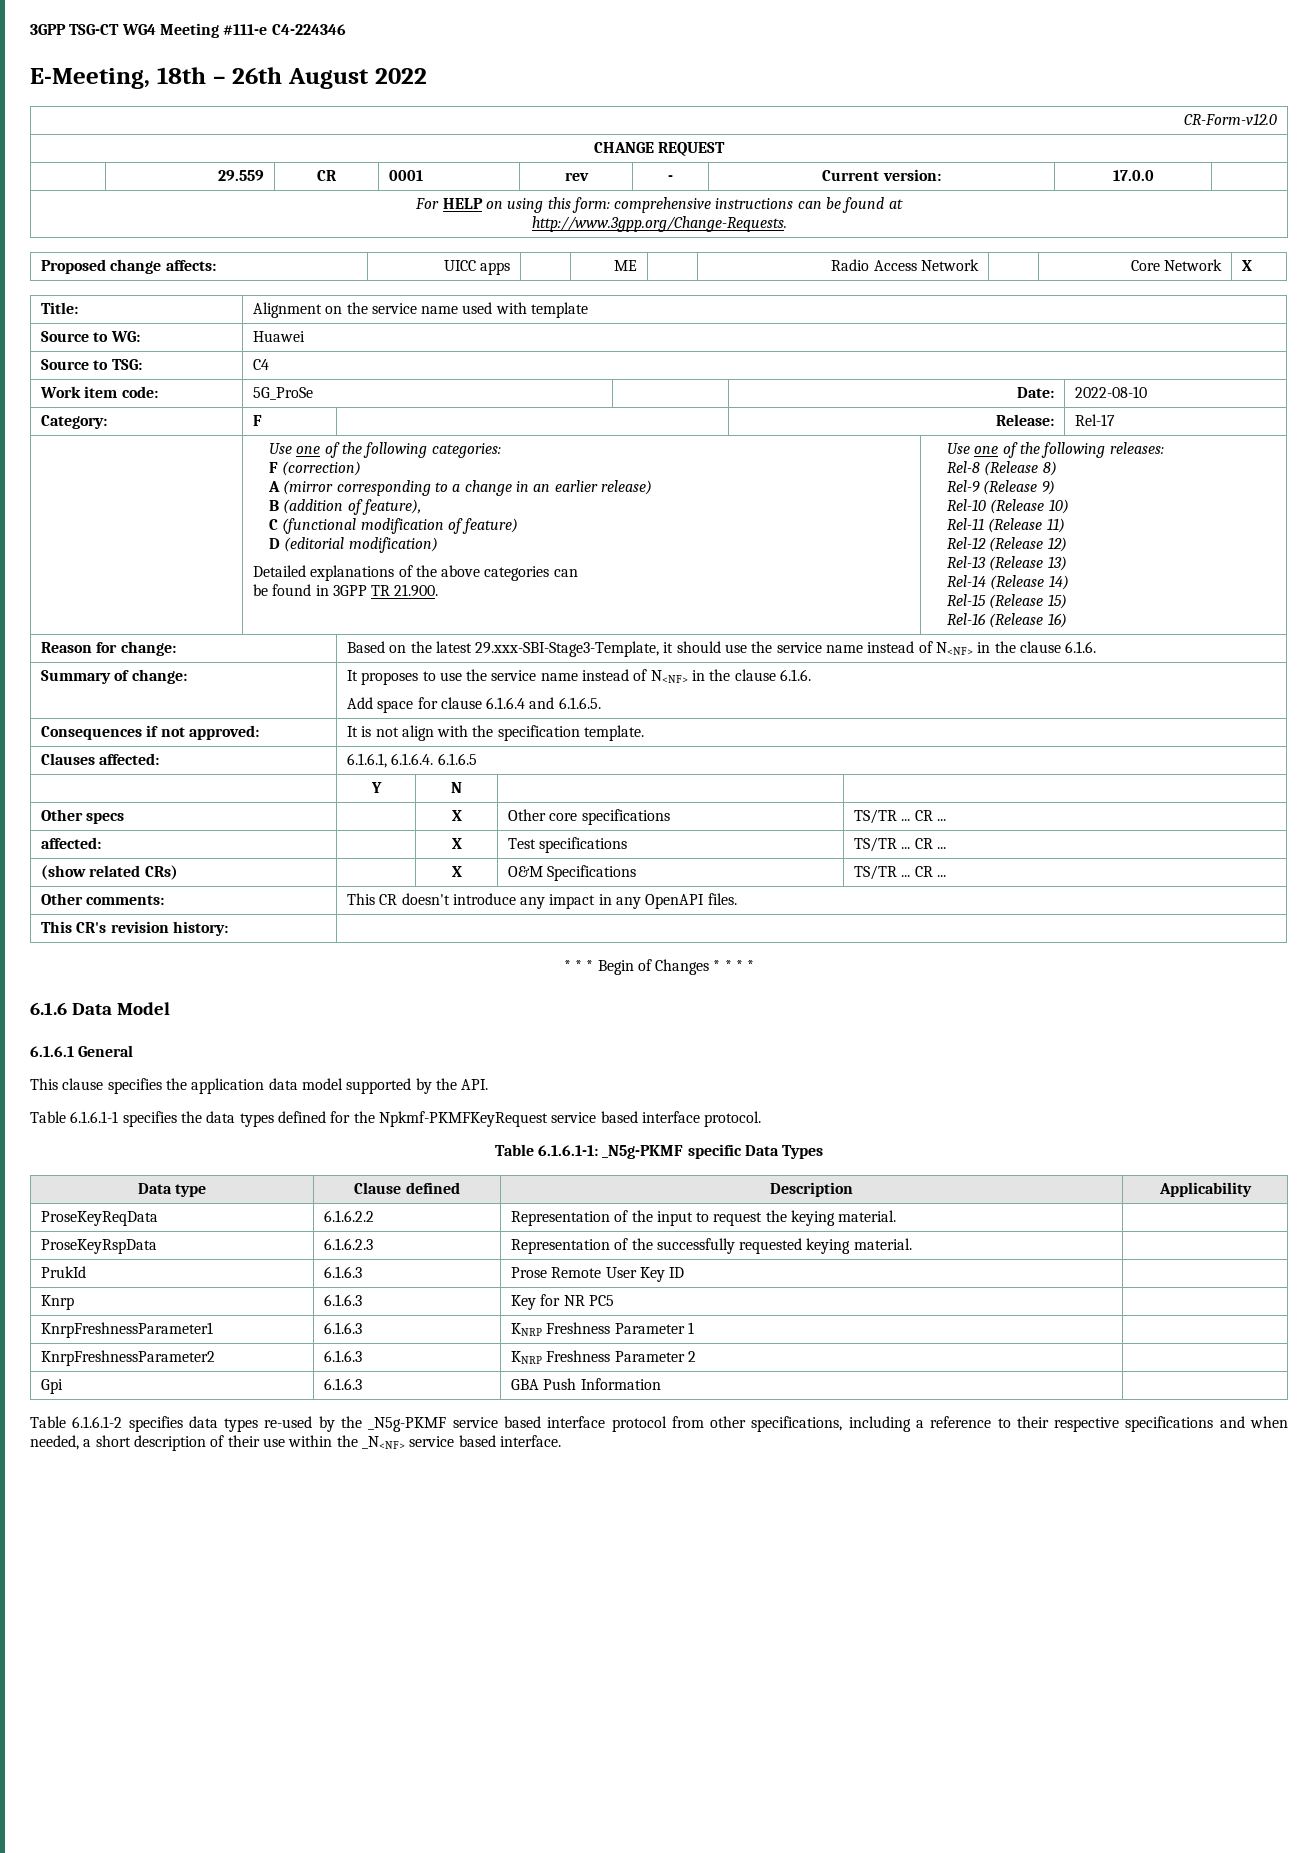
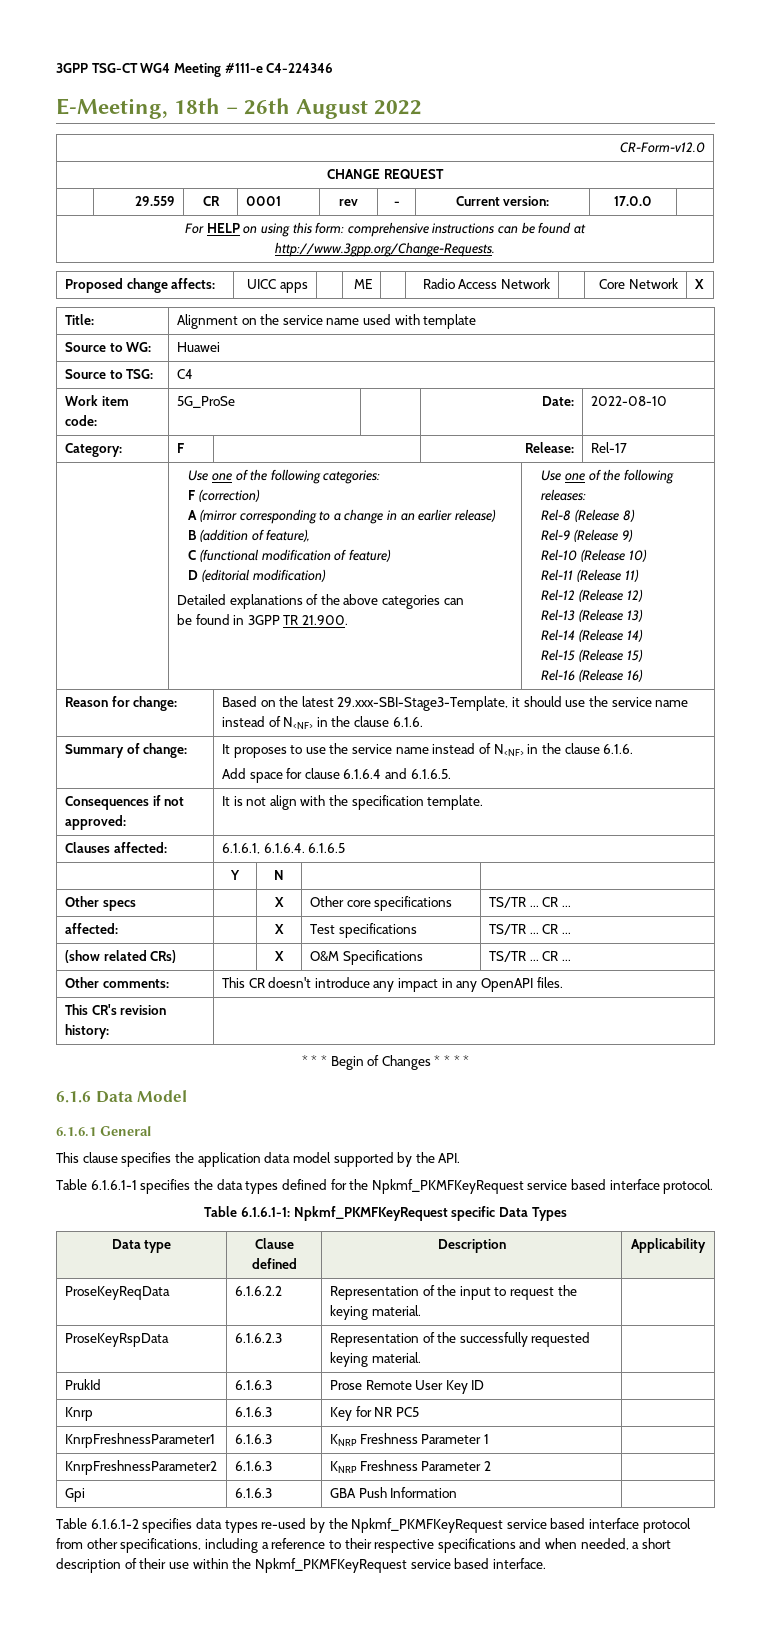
[378,1111,548,1127] Npkmf-PKMFKeyRequest -> [371,1179,524,1194] Npkmf_PKMFKeyRequest
[602,1145,684,1159] _N5g-PKMF -> [293,1206,448,1221] Npkmf_PKMFKeyRequest
[368,1417,447,1432] _N5g-PKMF -> [351,1518,504,1533] Npkmf_PKMFKeyRequest
[361,1436,405,1449] _N<NF> -> [254,1558,407,1573] Npkmf_PKMFKeyRequest

